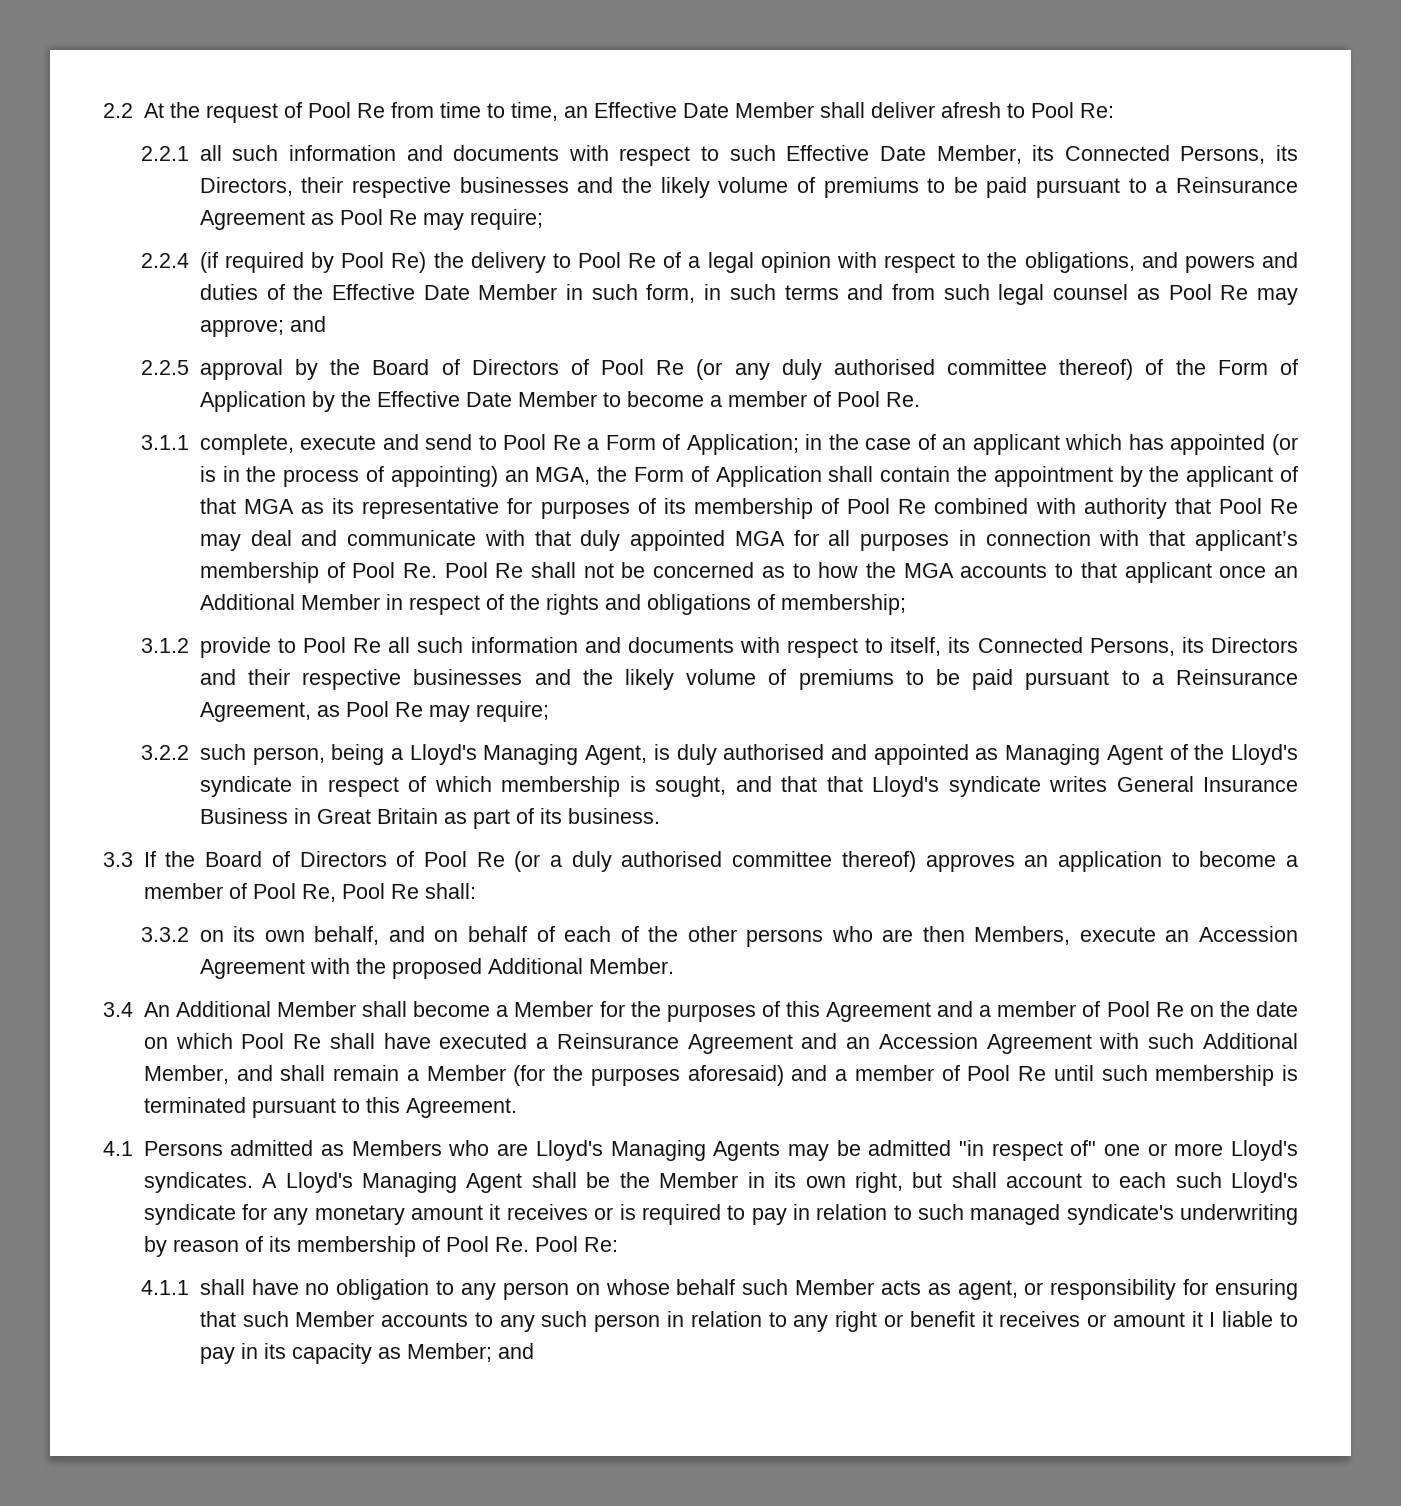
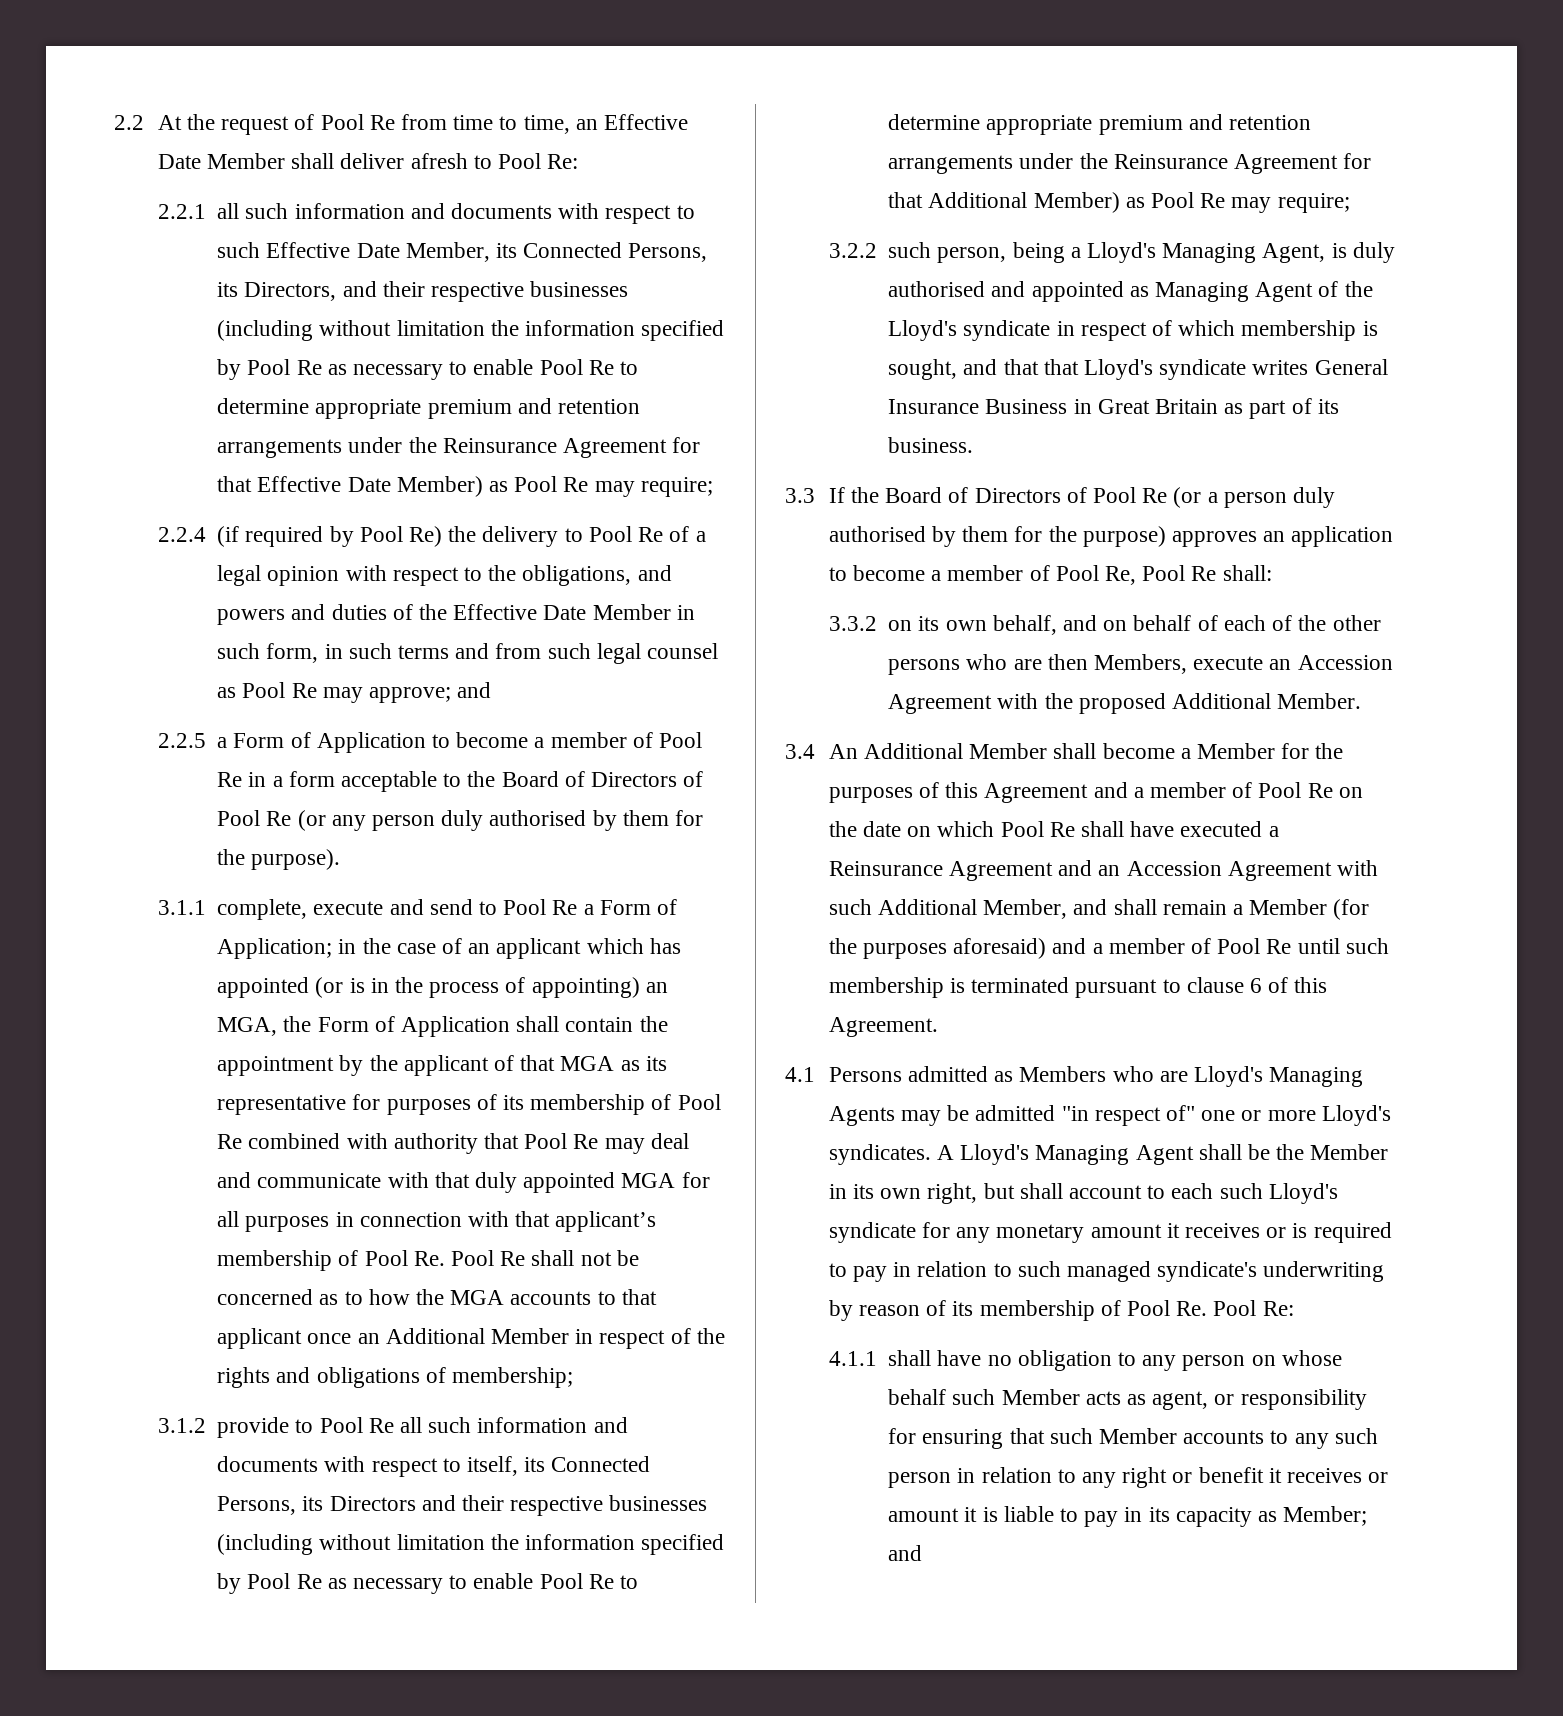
[301,177,1298,198] [199,210,305,230] their respective businesses and the likely volume of premiums to be paid pursuant to a Reinsurance Agreement -> [342,281,629,302] [217,320,725,341] [217,359,639,380] [217,398,641,419] [217,437,701,458] [217,476,483,497] and their respective businesses (including without limitation the information specified by Pool Re as necessary to enable Pool Re to determine appropriate premium and retention arrangements under the Reinsurance Agreement for that Effective Date Member)
[199,359,318,380] approval by -> [217,732,703,753] [217,771,462,792] a Form of Application to become a member of Pool Re in a form acceptable to
[781,359,1298,380] [199,391,920,412] duly authorised committee thereof) of the Form of Application by the Effective Date Member to become a member of Pool Re. -> [372,810,704,831] [217,849,341,870] person duly authorised by them for the purpose).
[534,669,1298,690] [199,702,311,722] and the likely volume of premiums to be paid pursuant to a Reinsurance Agreement, -> [217,1534,725,1555] [217,1573,639,1594] [888,114,1312,135] [888,153,1372,174] [888,192,1120,213] (including without limitation the information specified by Pool Re as necessary to enable Pool Re to determine appropriate premium and retention arrangements under the Reinsurance Agreement for that Additional Member)
[571,851,916,872] duly authorised committee thereof) -> [1223,487,1336,508] [828,526,1166,547] person duly authorised by them for the purpose)
(360, 1105) none -> [1186,977,1289,993] clause 6 of
[1209,1312,1216,1327] I -> [982,1507,998,1522] is

